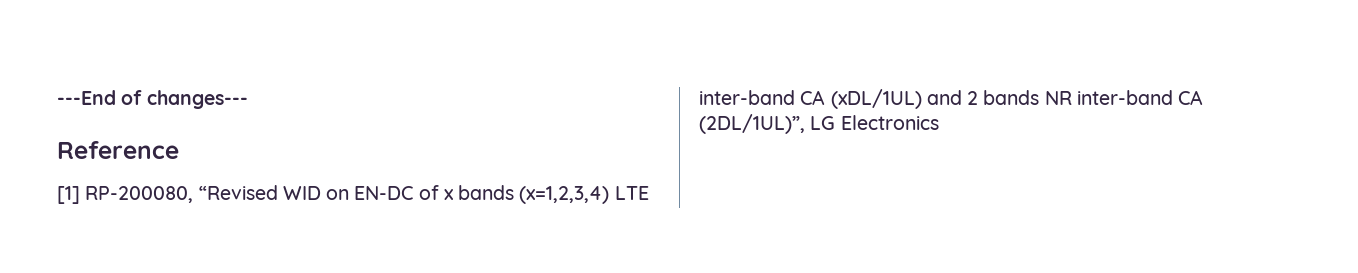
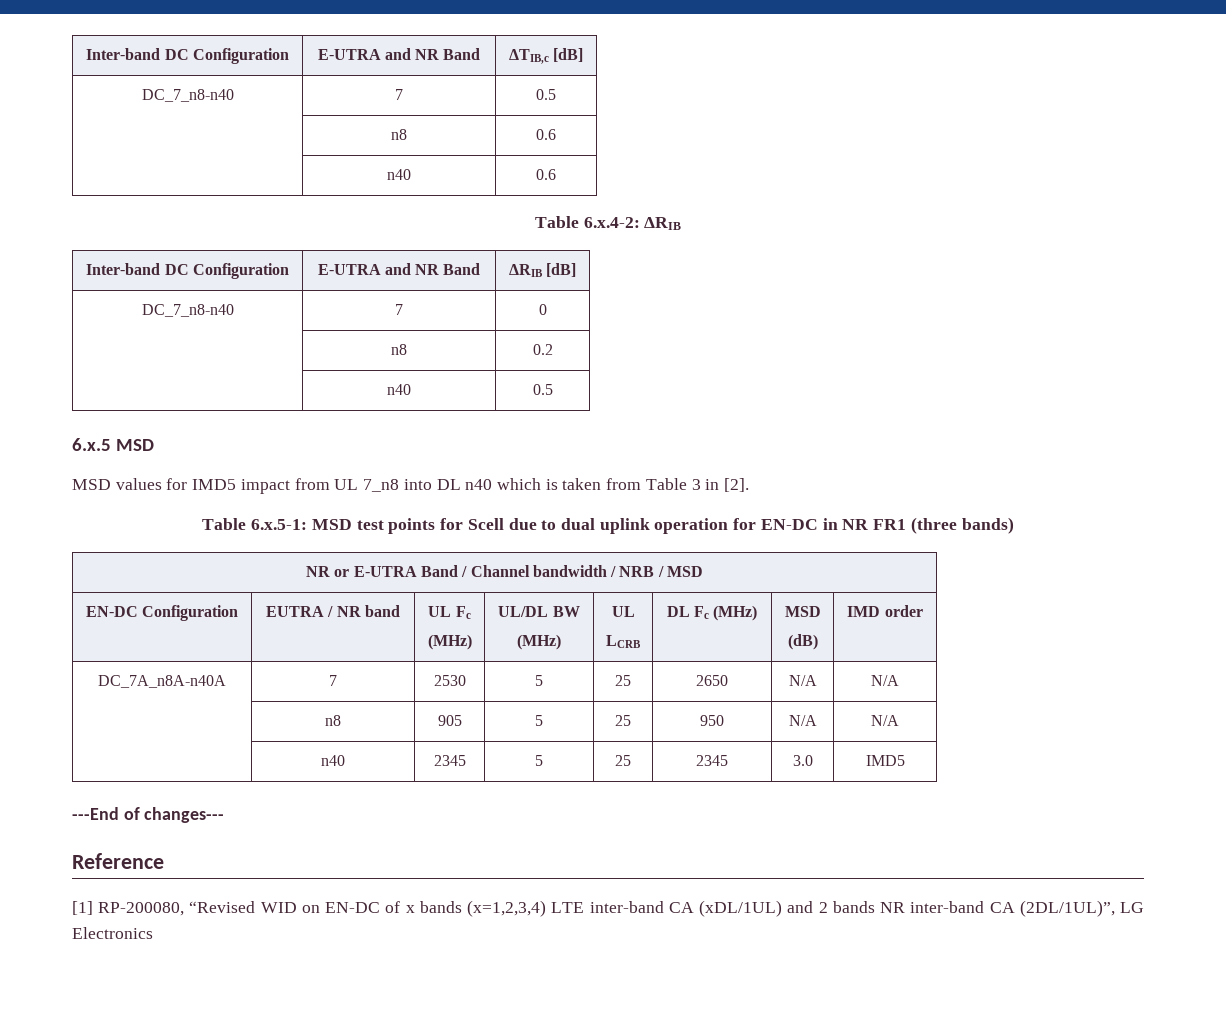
(57, 97) none -> [86,48,289,64] [317,48,481,60] [508,48,584,64] [141,89,234,102] [395,89,403,100] [536,89,556,100] [391,129,407,140] [536,129,556,140] [387,169,411,180] [536,169,556,180] [534,216,682,230] [86,263,289,279] [317,263,481,275] [508,263,577,277] [141,304,234,317] [395,304,403,315] [538,304,547,315] [391,344,407,355] [532,344,553,355] [387,384,411,395] [532,384,553,395] [72,438,155,451] [72,478,750,494] [202,517,1014,534] [305,565,704,577] [85,605,239,621] [266,605,400,617] [428,606,471,619] [427,634,472,650] [498,606,580,617] [517,634,561,650] [611,606,635,617] [606,635,641,648] [666,605,758,621] [784,606,821,617] [787,634,818,650] [847,605,923,617] [98,675,226,688] [329,675,337,686] [433,675,466,686] [535,675,543,686] [615,675,631,686] [696,675,728,686] [788,675,817,686] [871,675,899,686] [325,715,341,726] [437,715,462,726] [535,715,543,726] [615,715,631,726] [700,715,724,726] [788,715,817,726] [871,715,899,726] [321,755,345,766] [433,755,466,766] [535,755,543,766] [615,755,631,766] [696,755,728,766] [792,755,813,766] [865,755,905,766] Inter-band DC Configuration | E-UTRA and NR Band | ΔTIB,c [dB] // DC_7_n8-n40 | 7 | 0.5 // | n8 | 0.6 // | n40 | 0.6 // Table 6.x.4-2: ΔRIB // Inter-band DC Configuration | E-UTRA and NR Band | ΔRIB [dB] // DC_7_n8-n40 | 7 | 0 // | n8 | 0.2 // | n40 | 0.5 // 6.x.5 MSD // MSD values for IMD5 impact from UL 7_n8 into DL n40 which is taken from Table 3 in [2]. // Table 6.x.5-1: MSD test points for Scell due to dual uplink operation for EN-DC in NR FR1 (three bands) // NR or E-UTRA Band / Channel bandwidth / NRB / MSD // EN-DC Configuration | EUTRA / NR band | UL Fc // (MHz) | UL/DL BW // (MHz) | UL // LCRB | DL Fc (MHz) | MSD // (dB) | IMD order // DC_7A_n8A-n40A | 7 | 2530 | 5 | 25 | 2650 | N/A | N/A // | n8 | 905 | 5 | 25 | 950 | N/A | N/A // | n40 | 2345 | 5 | 25 | 2345 | 3.0 | IMD5 //

